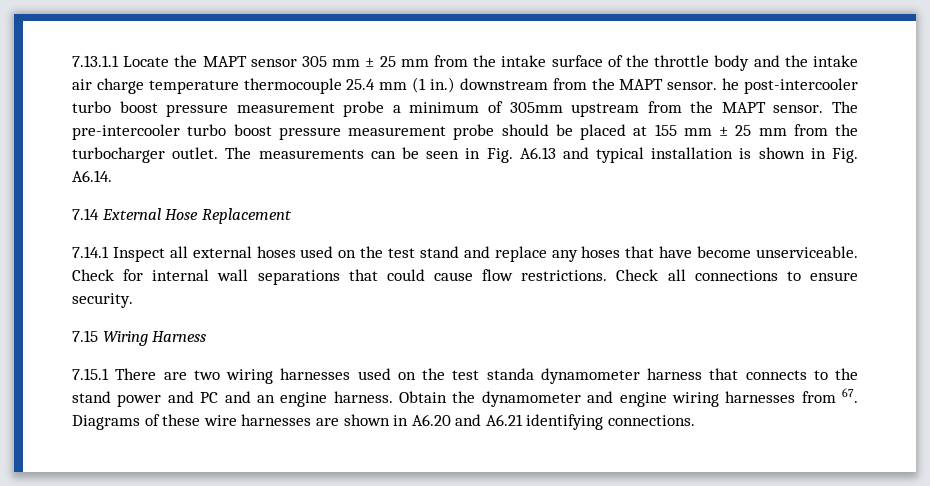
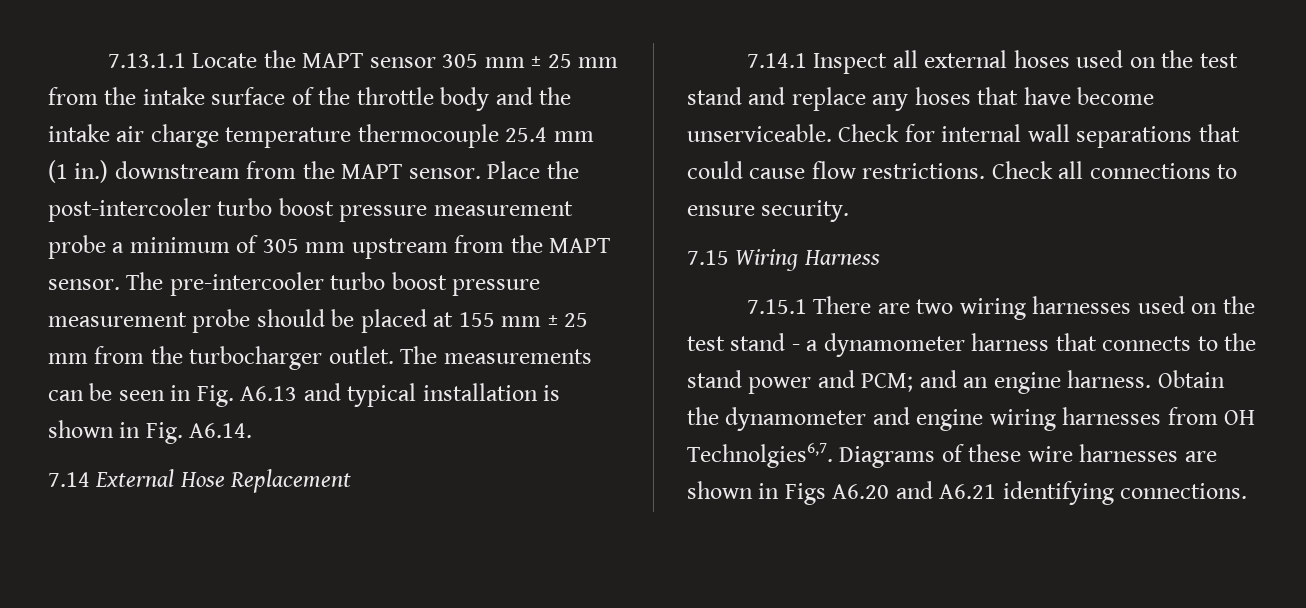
[722,78,740,90] he -> [487,161,579,179] Place the
[509,102,563,113] 305mm -> [262,239,346,253] 305 mm
[486,368,534,380] standa -> [730,333,819,351] stand - a
[200,392,219,403] PC -> [861,373,914,392] PCM;
[842,388,858,403] 67. -> [1224,410,1256,425] [687,443,833,468] OH Technolgies6,7.
(409, 420) none -> [784,483,826,505] Figs

